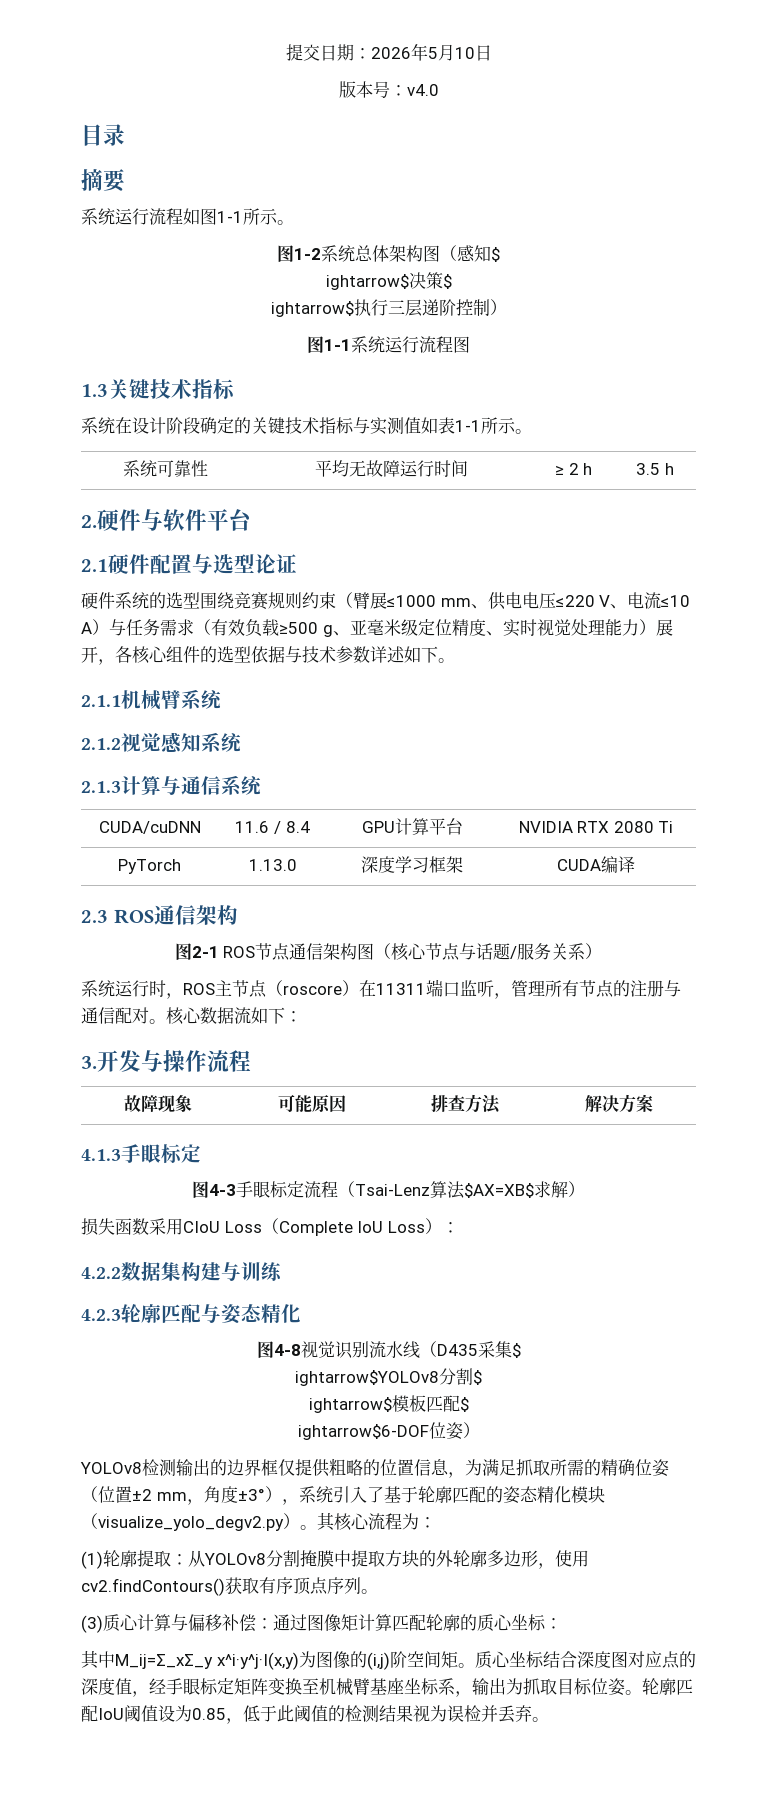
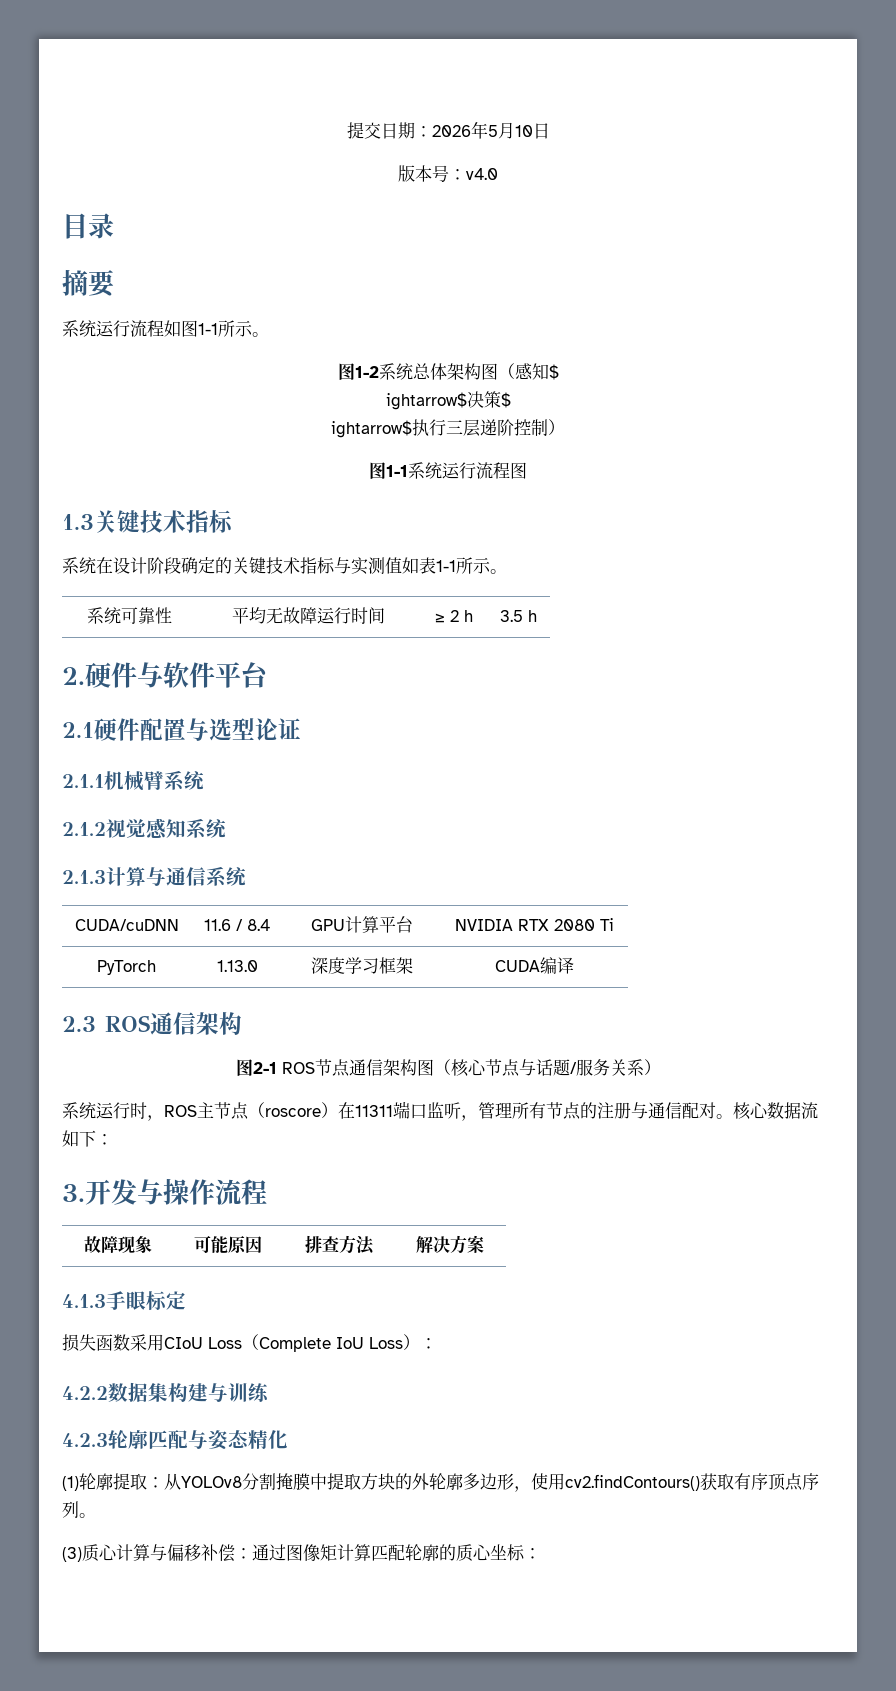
[81,592,691,610] [81,619,673,637] [81,646,455,665] // 硬件系统的选型围绕竞赛规则约束（臂展≤1000 mm、供电电压≤220 V、电流≤10 A）与任务需求（有效负载≥500 g、亚毫米级定位精度、实时视觉处理能力）展开，各核心组件的选型依据与技术参数详述如下。 -> (301, 729) none
[192,1181,585,1199] // 图4-3手眼标定流程（Tsai-Lenz算法$AX=XB$求解） -> (186, 1300) none
[256,1341,521,1359] [295,1368,482,1386] [308,1395,469,1413] [297,1422,480,1440] [80,1458,669,1478] [81,1486,605,1505] [81,1512,436,1531] // 图4-8视觉识别流水线（D435采集$ // ightarrow$YOLOv8分割$ // ightarrow$模板匹配$ // ightarrow$6-DOF位姿） // YOLOv8检测输出的边界框仅提供粗略的位置信息，为满足抓取所需的精确位姿（位置±2 mm，角度±3°），系统引入了基于轮廓匹配的姿态精化模块（visualize_yolo_degv2.py）。其核心流程为： -> (288, 1439) none
[81,1650,696,1670] [81,1678,693,1697] [81,1705,549,1724] // 其中M_ij=Σ_xΣ_y x^i·y^j·I(x,y)为图像的(i,j)阶空间矩。质心坐标结合深度图对应点的深度值，经手眼标定矩阵变换至机械臂基座坐标系，输出为抓取目标位姿。轮廓匹配IoU阈值设为0.85，低于此阈值的检测结果视为误检并丢弃。 -> (541, 1553) none

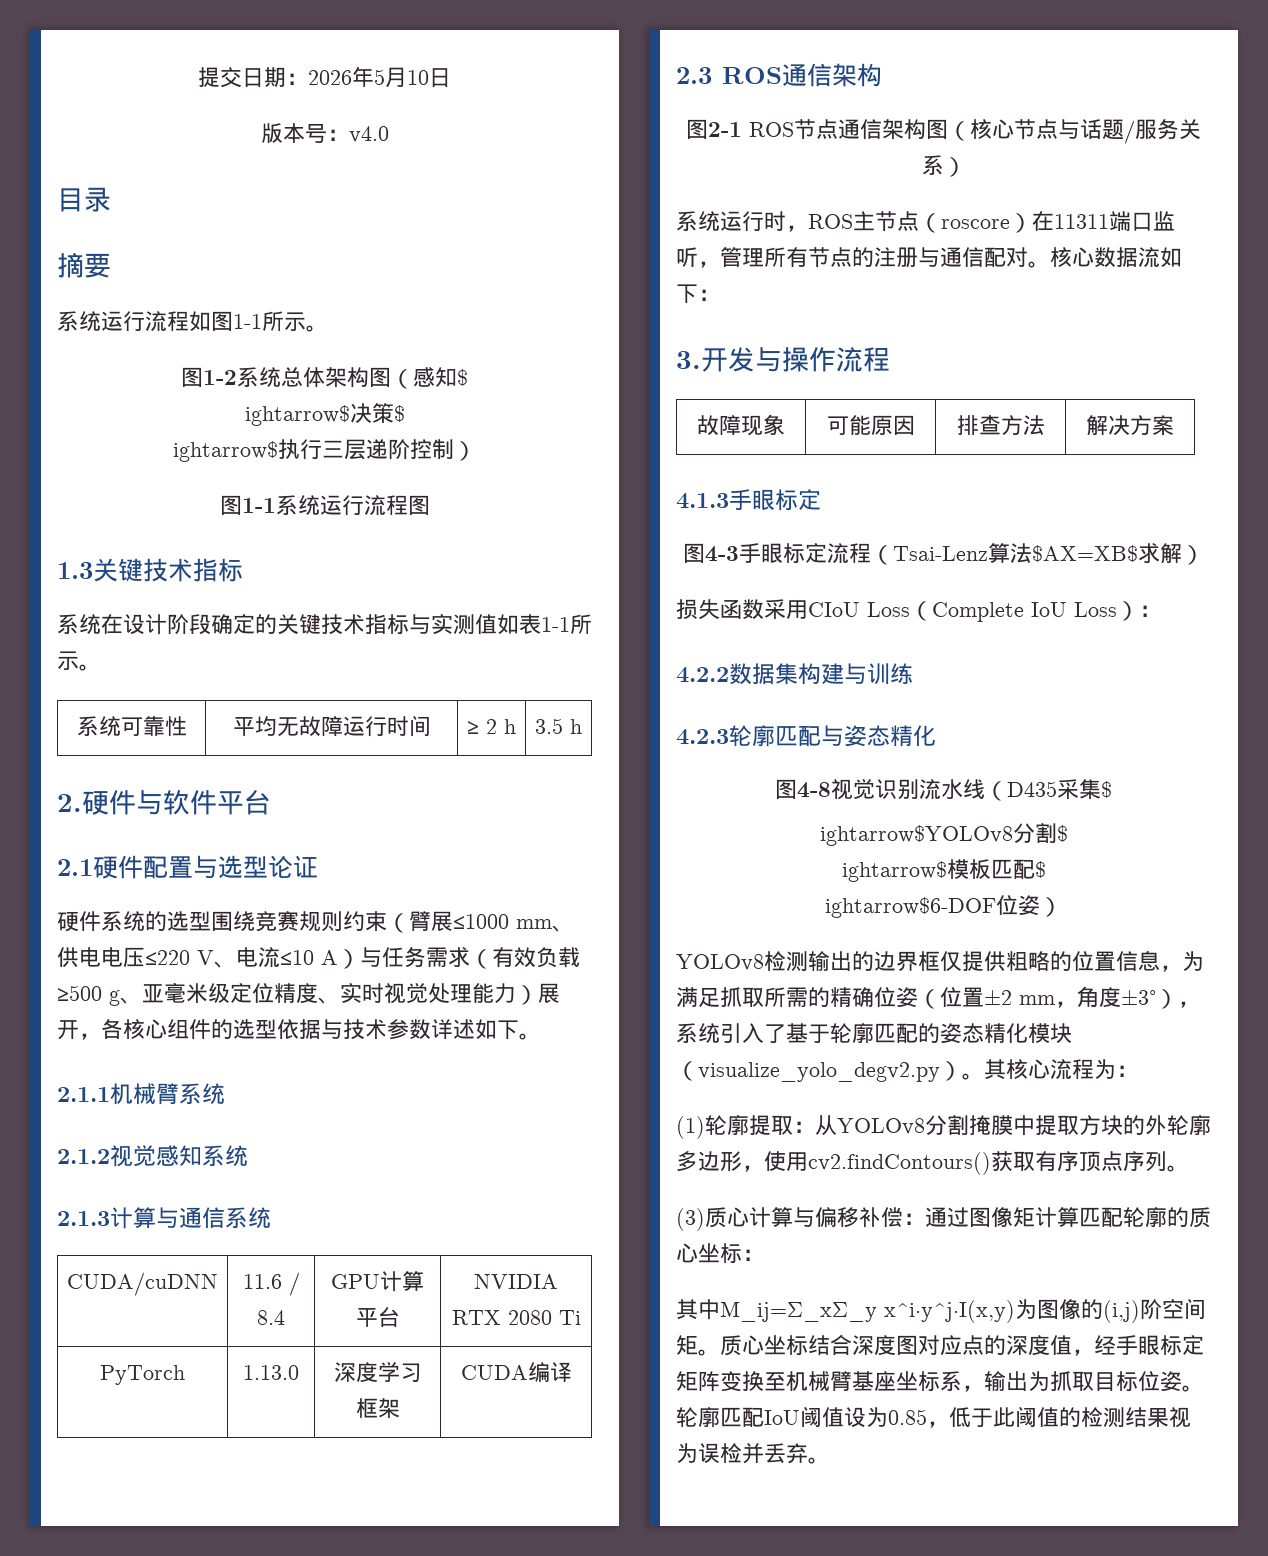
(301, 729) none -> [57,911,574,933] [57,947,580,969] [57,982,560,1006] [57,1019,541,1040] // 硬件系统的选型围绕竞赛规则约束（臂展≤1000 mm、供电电压≤220 V、电流≤10 A）与任务需求（有效负载≥500 g、亚毫米级定位精度、实时视觉处理能力）展开，各核心组件的选型依据与技术参数详述如下。
(186, 1300) none -> [683,543,1204,565] // 图4-3手眼标定流程（Tsai-Lenz算法$AX=XB$求解）
(288, 1439) none -> [775,779,1112,801] [819,823,1068,846] [841,859,1046,882] [825,895,1062,918] [676,950,1204,972] [676,986,1200,1009] [676,1023,1072,1044] [676,1059,1138,1082] // 图4-8视觉识别流水线（D435采集$ // ightarrow$YOLOv8分割$ // ightarrow$模板匹配$ // ightarrow$6-DOF位姿） // YOLOv8检测输出的边界框仅提供粗略的位置信息，为满足抓取所需的精确位姿（位置±2 mm，角度±3°），系统引入了基于轮廓匹配的姿态精化模块（visualize_yolo_degv2.py）。其核心流程为：
(541, 1553) none -> [676,1298,1206,1323] [676,1334,1204,1356] [676,1371,1204,1392] [676,1406,1191,1428] [676,1443,830,1464] // 其中M_ij=Σ_xΣ_y x^i·y^j·I(x,y)为图像的(i,j)阶空间矩。质心坐标结合深度图对应点的深度值，经手眼标定矩阵变换至机械臂基座坐标系，输出为抓取目标位姿。轮廓匹配IoU阈值设为0.85，低于此阈值的检测结果视为误检并丢弃。

